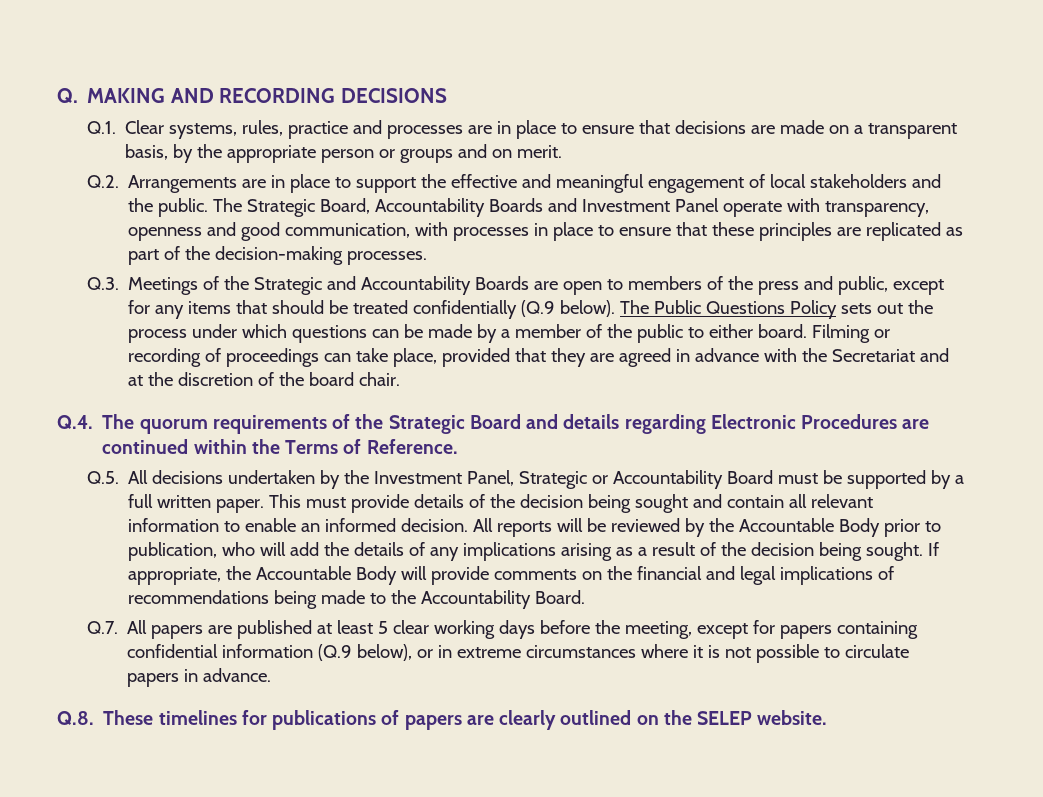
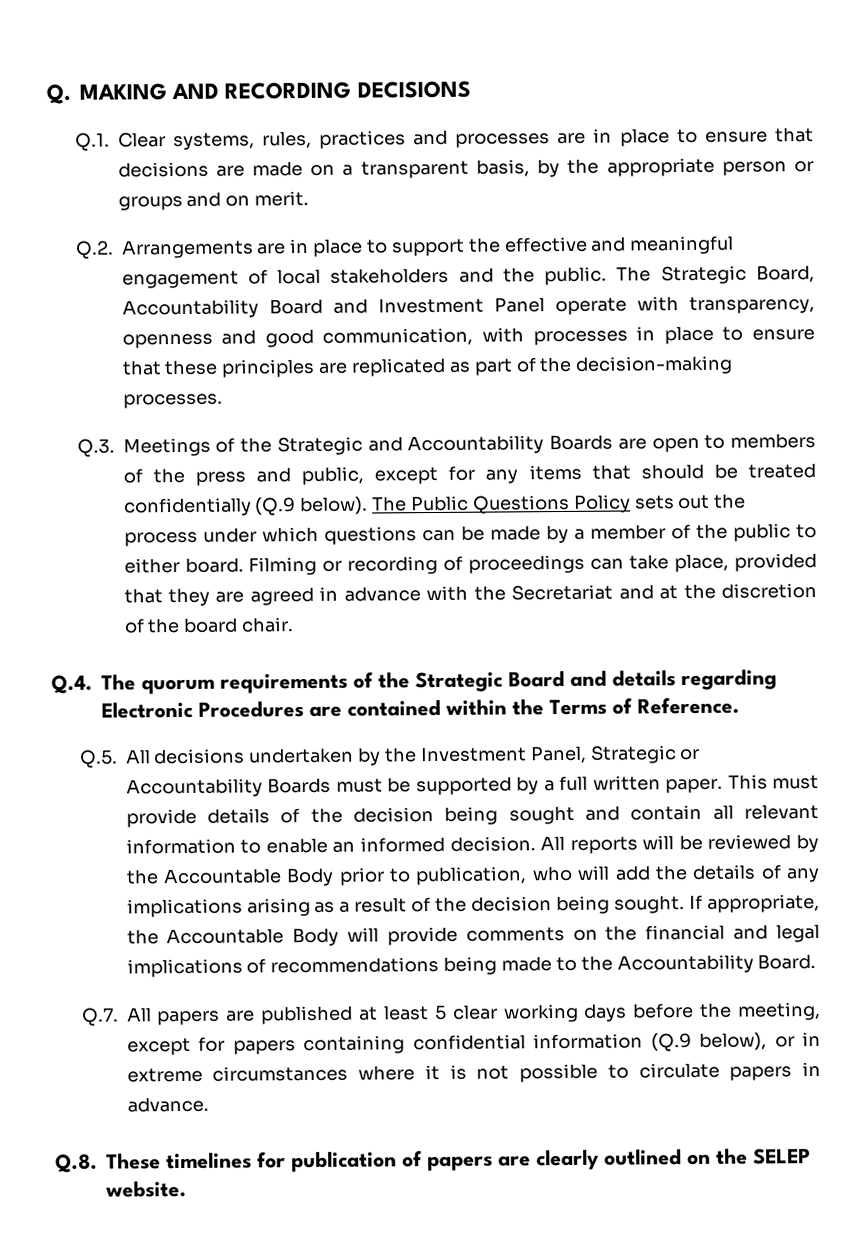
[288,121,349,139] practice -> [318,130,406,149] practices
[489,198,544,212] Boards -> [268,298,323,315] Board
[102,439,189,454] continued -> [347,699,441,717] contained
[727,470,774,484] Board -> [267,777,332,794] Boards
[272,710,377,730] publications -> [291,1151,397,1173] publication

